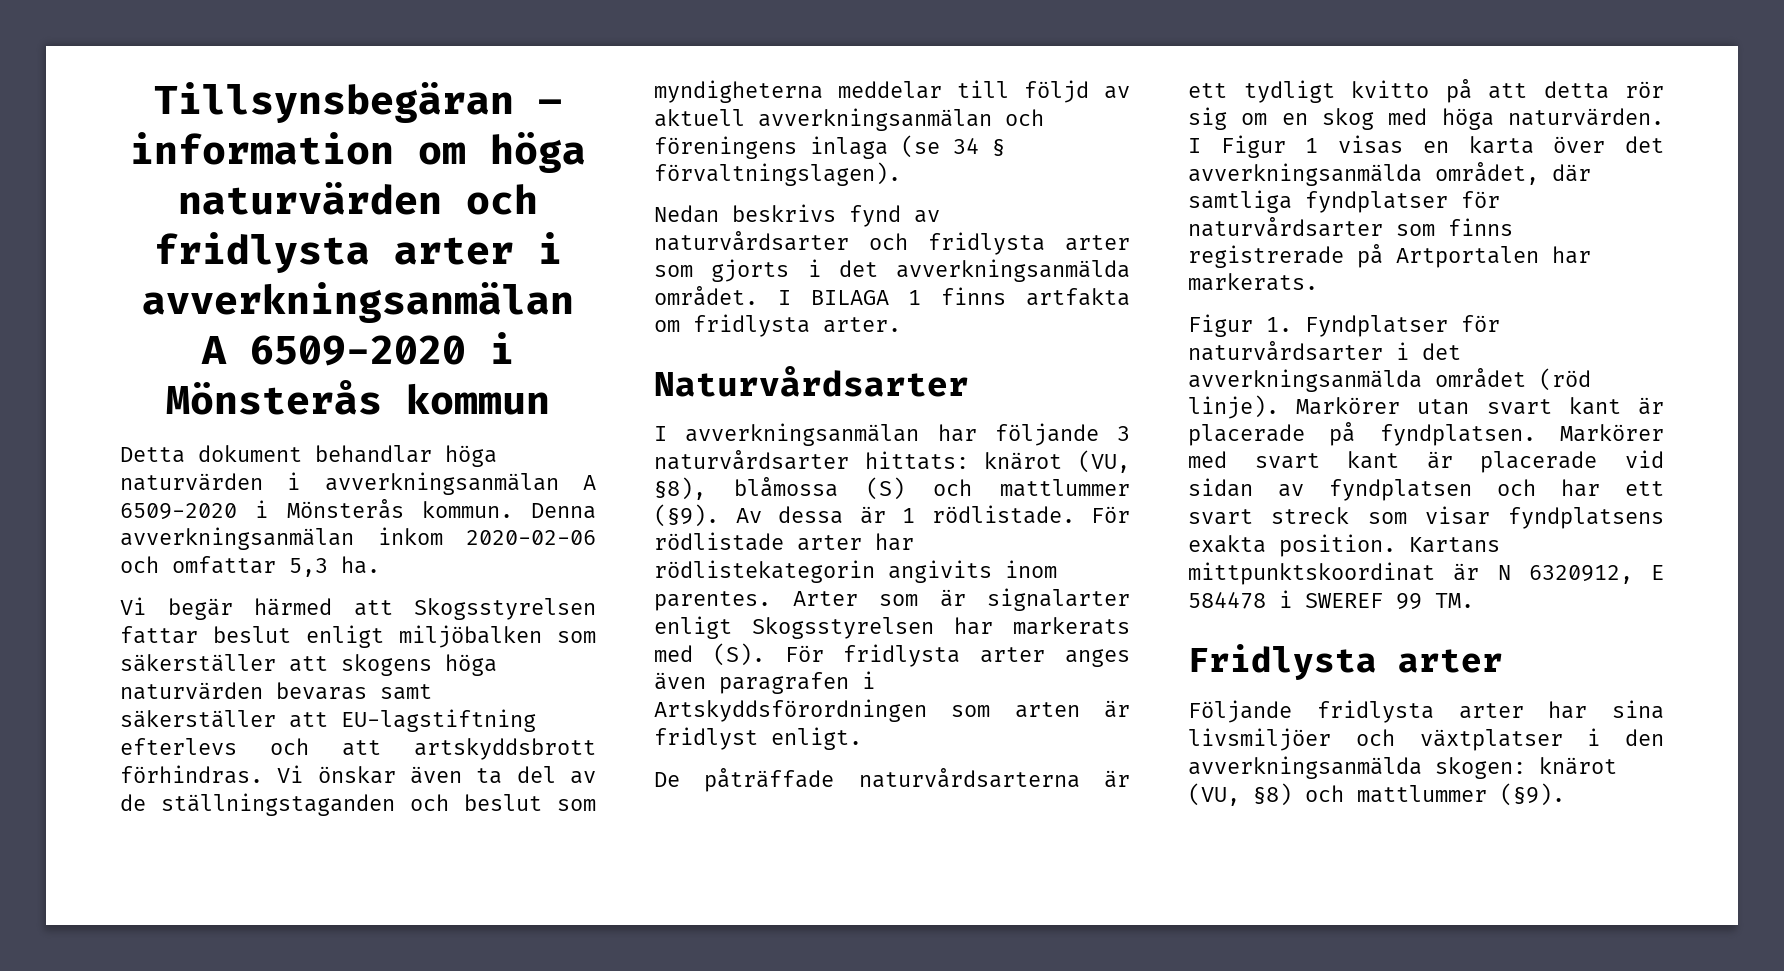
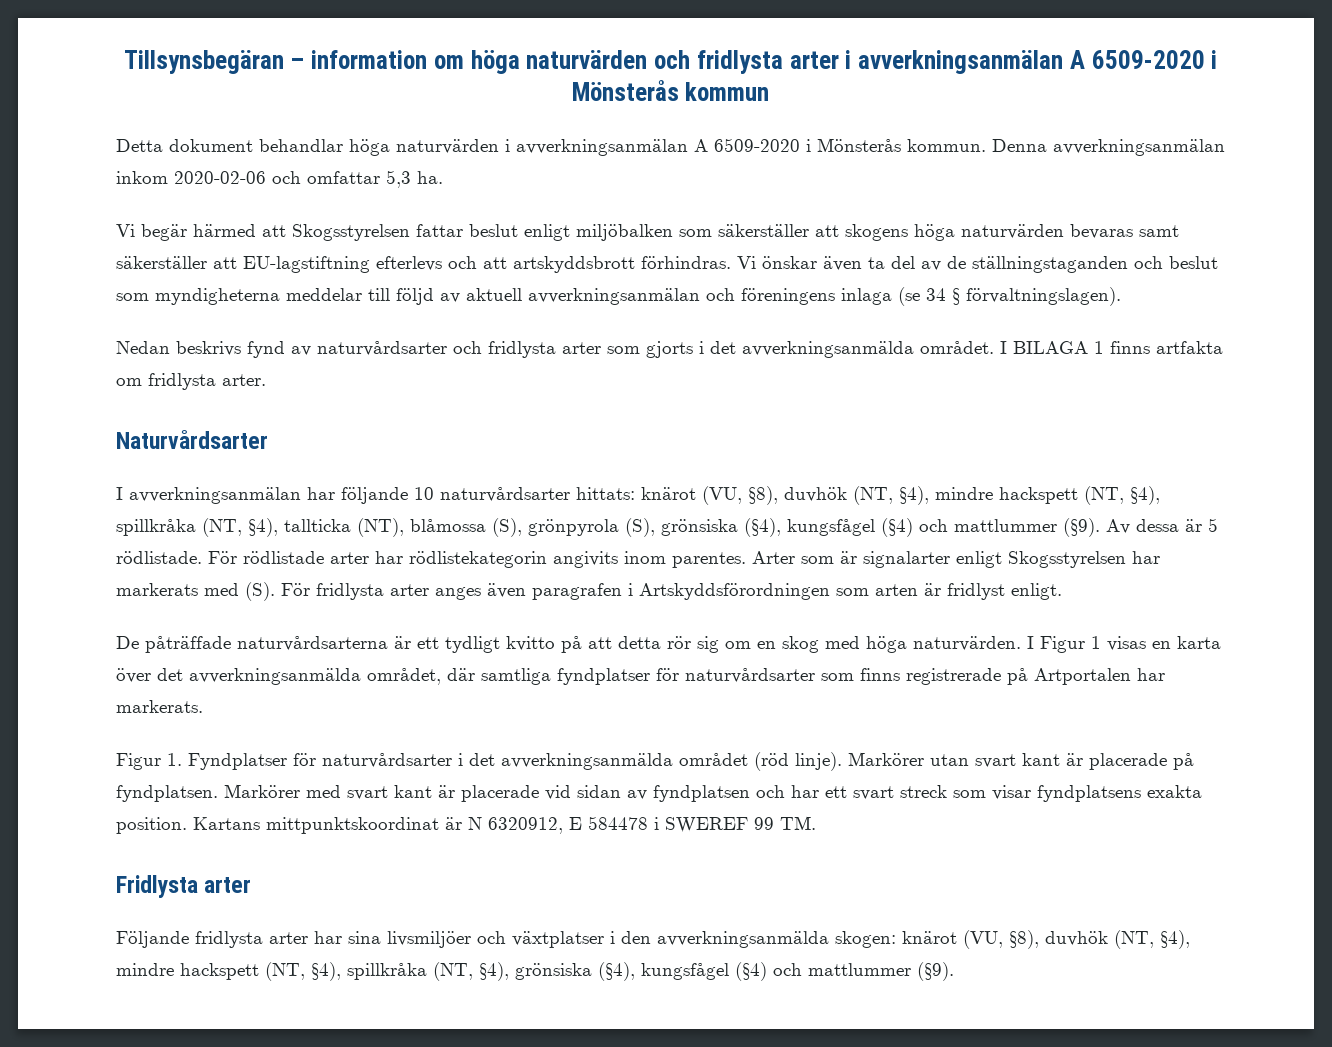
[1117,426,1130,441] 3 -> [414,487,434,500] 10
[734,477,905,500] blåmossa (S) -> [784,486,1160,505] [116,518,913,537] duvhök (NT, §4), mindre hackspett (NT, §4), spillkråka (NT, §4), tallticka (NT), blåmossa (S), grönpyrola (S), grönsiska (§4), kungsfågel (§4)
[902,508,915,523] 1 -> [1208,518,1218,532] 5
[1253,783,1292,806] §8) -> [1009,930,1190,949] [116,962,767,981] §8), duvhök (NT, §4), mindre hackspett (NT, §4), spillkråka (NT, §4), grönsiska (§4), kungsfågel (§4)

